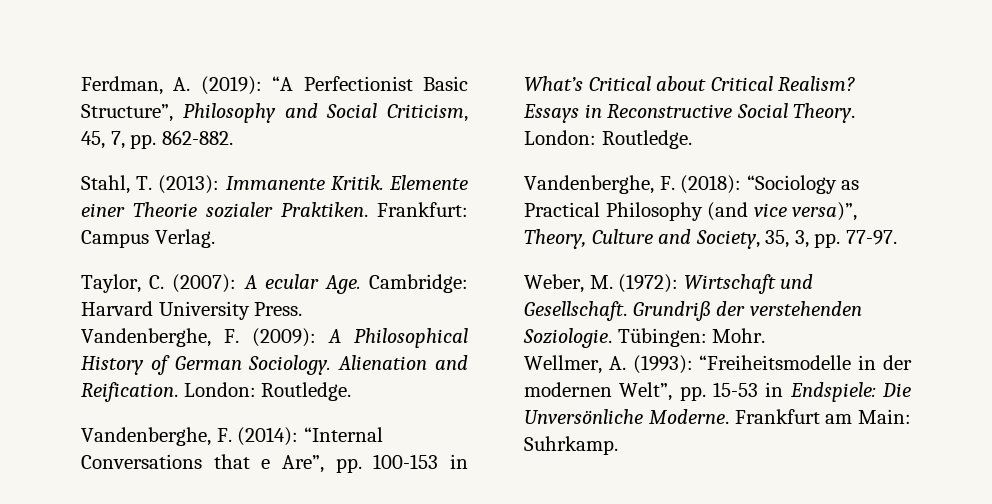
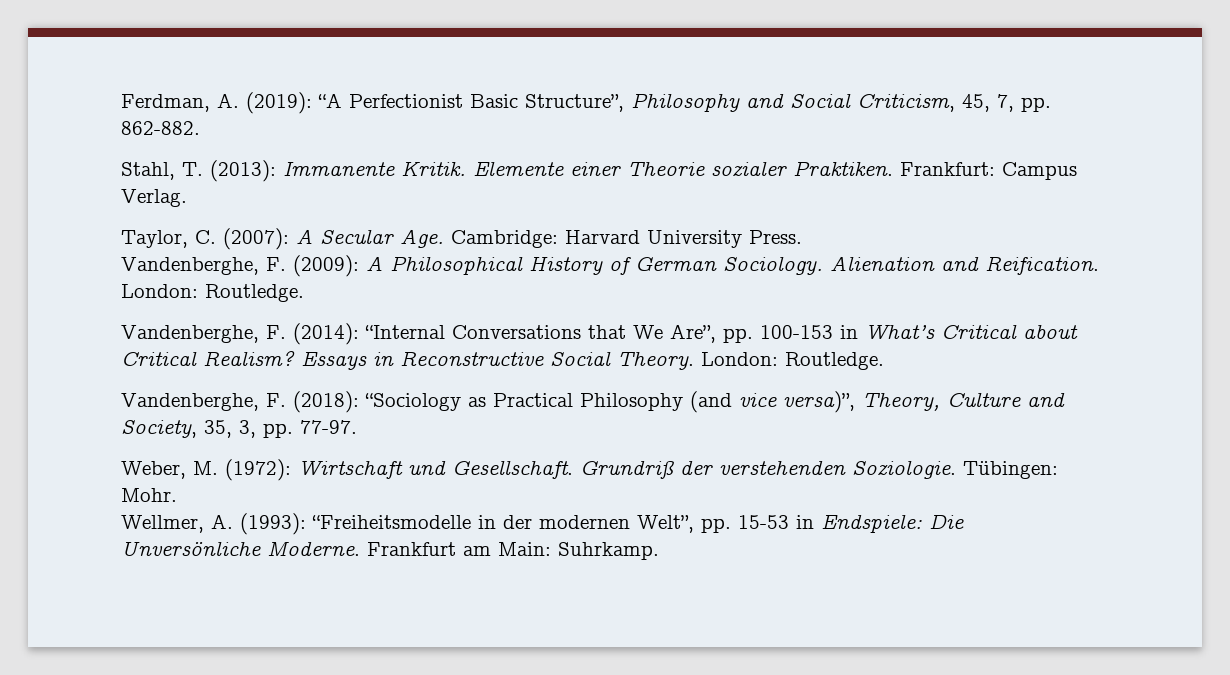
[264,274,319,289] ecular -> [320,229,394,244] Secular
[261,459,271,469] e -> [633,325,663,339] We

